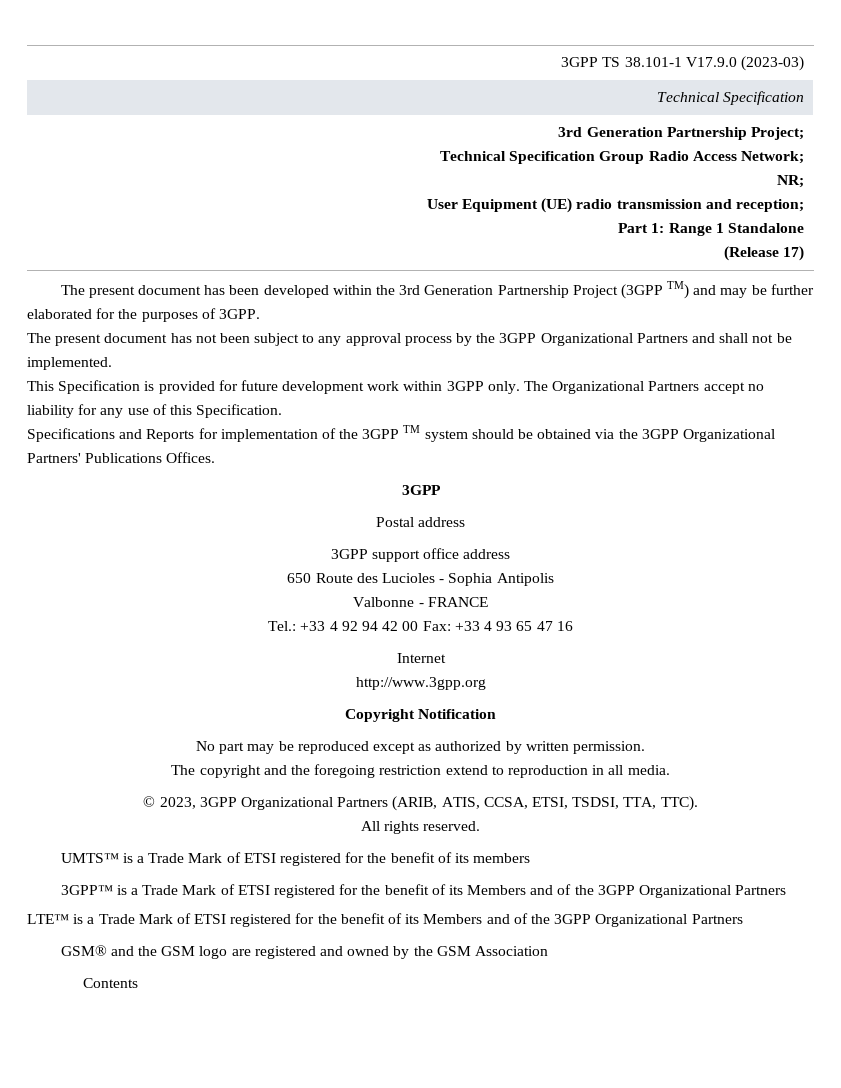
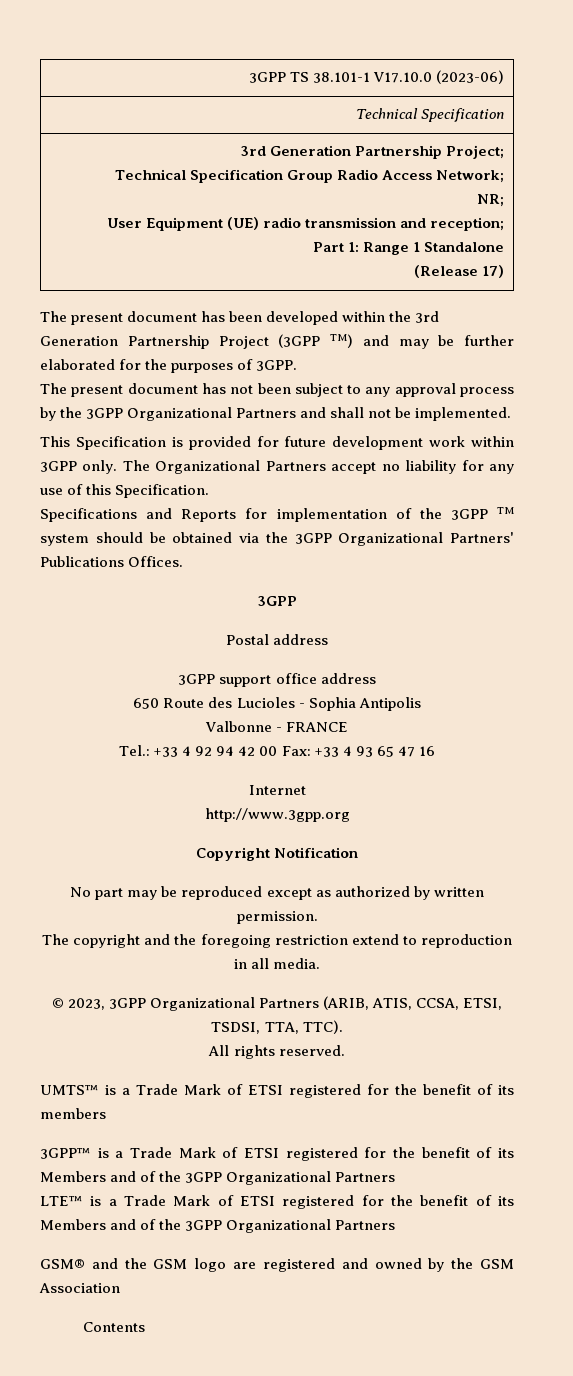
[685,56,804,71] V17.9.0 (2023-03) -> [372,70,504,84] V17.10.0 (2023-06)

